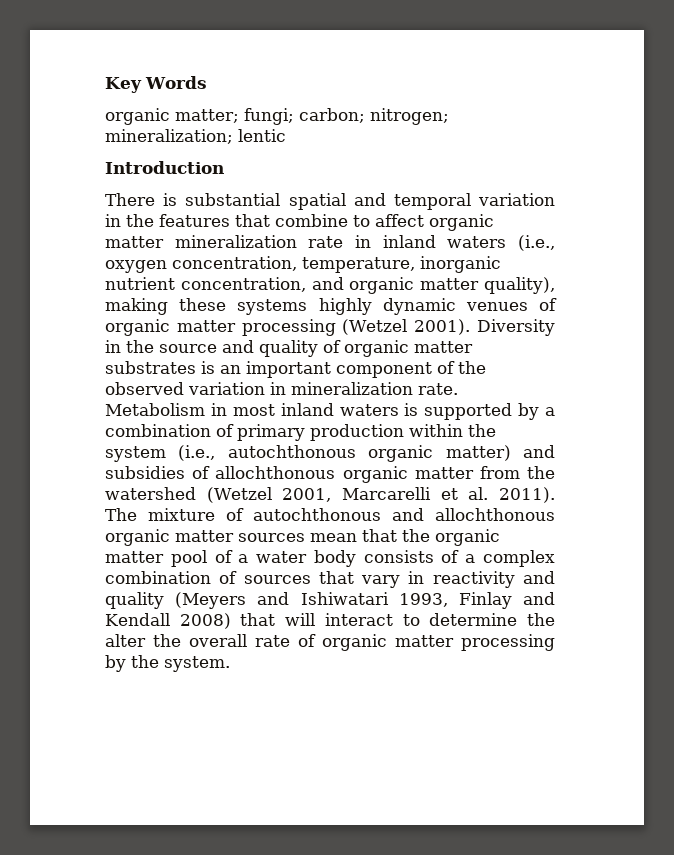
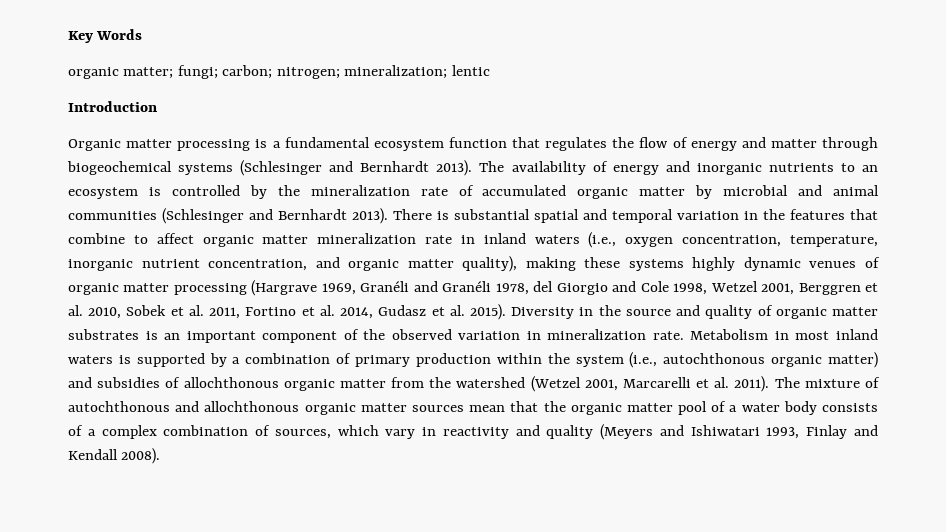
(224, 167) none -> [68,137,878,151] [67,160,878,176] [68,185,880,199] [68,208,388,224] Organic matter processing is a fundamental ecosystem function that regulates the flow of energy and matter through biogeochemical systems (Schlesinger and Bernhardt 2013). The availability of energy and inorganic nutrients to an ecosystem is controlled by the mineralization rate of accumulated organic matter by microbial and animal communities (Schlesinger and Bernhardt 2013).
[342,319,471,335] (Wetzel 2001). -> [251,280,879,296] [68,304,506,320] (Hargrave 1969, Granéli and Granéli 1978, del Giorgio and Cole 1998, Wetzel 2001, Berggren et al. 2010, Sobek et al. 2011, Fortino et al. 2014, Gudasz et al. 2015).
[243,571,354,584] sources that -> [274,425,379,439] sources, which
[179,613,555,629] [105,634,555,651] [105,655,230,672] 2008) that will interact to determine the alter the overall rate of organic matter processing by the system. -> [121,448,161,464] 2008).

